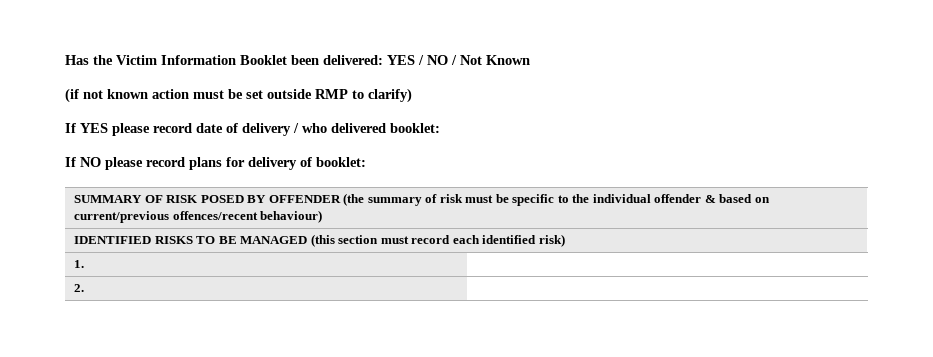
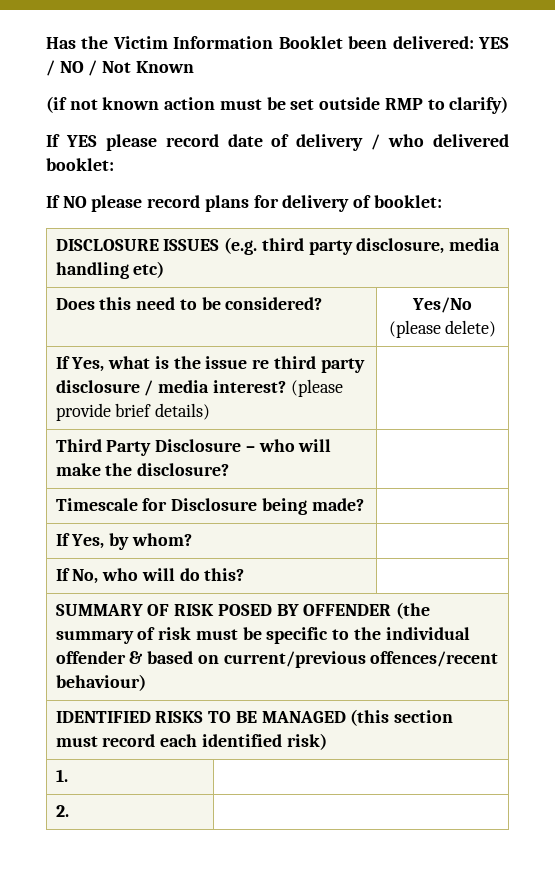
(366, 162) none -> [55,237,501,255] [55,261,165,279] [55,297,323,310] [412,297,473,313] [388,320,497,338] [55,356,365,373] [55,379,343,397] [55,403,211,421] [55,439,332,456] [55,463,230,476] [55,498,364,515] [55,533,192,550] [55,568,245,584] // DISCLOSURE ISSUES (e.g. third party disclosure, media handling etc) // Does this need to be considered? | Yes/No (please delete) // If Yes, what is the issue re third party disclosure / media interest? (please provide brief details) | // Third Party Disclosure – who will make the disclosure? | // Timescale for Disclosure being made? | // If Yes, by whom? | // If No, who will do this? |

